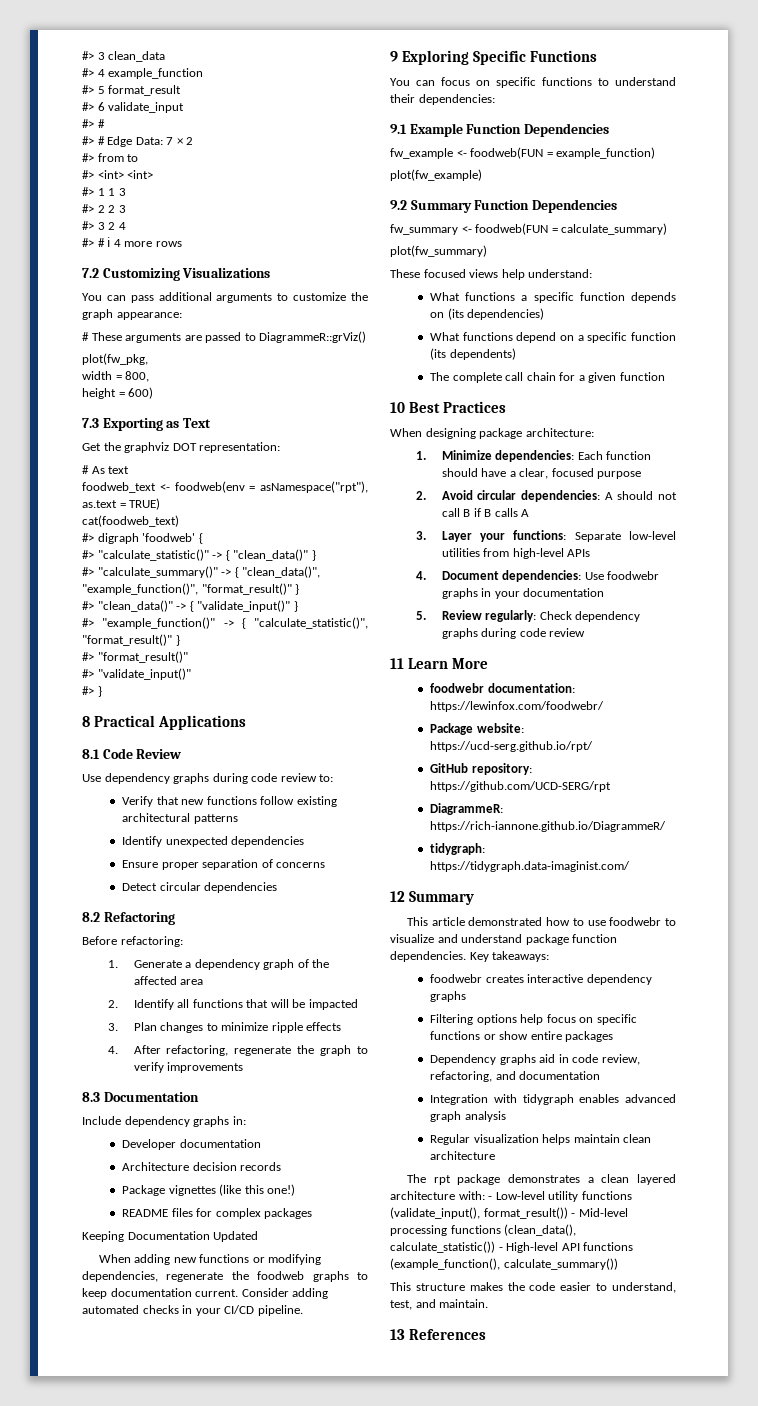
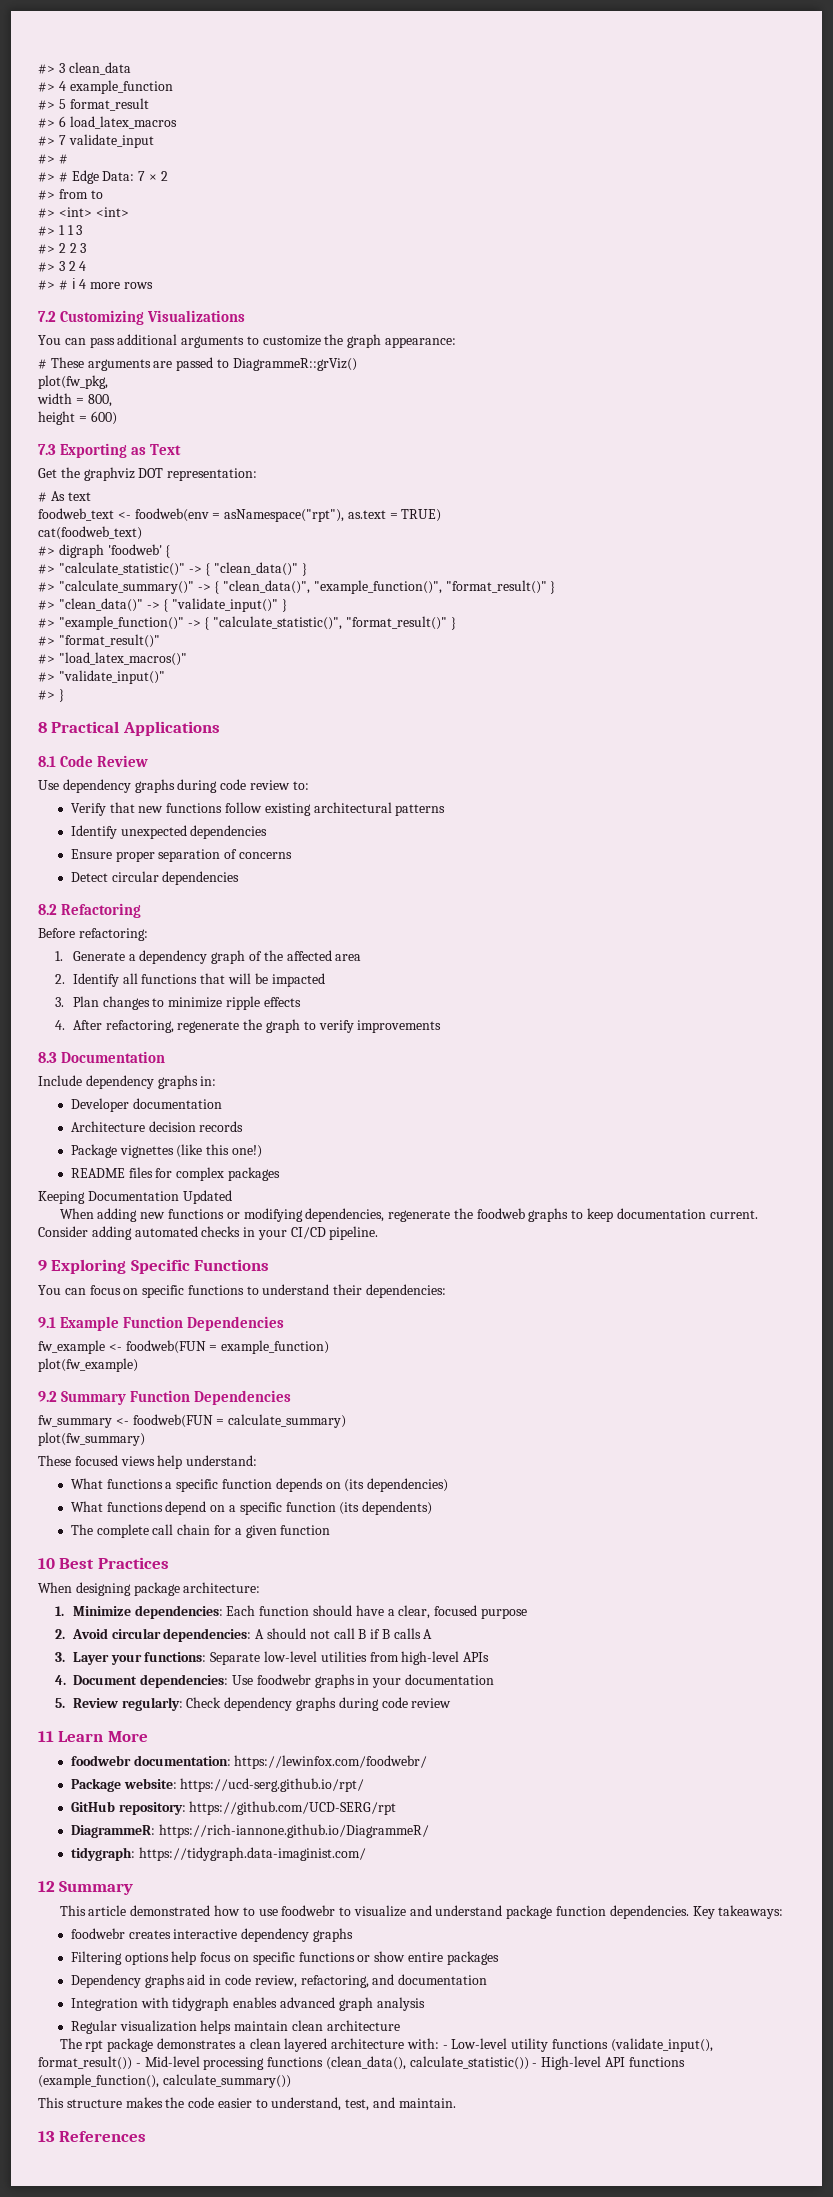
(105, 106) none -> [69,116,177,129] [38,135,66,146] load_latex_macros // #> 7
(188, 657) none -> [38,652,187,666] // #> "load_latex_macros()"

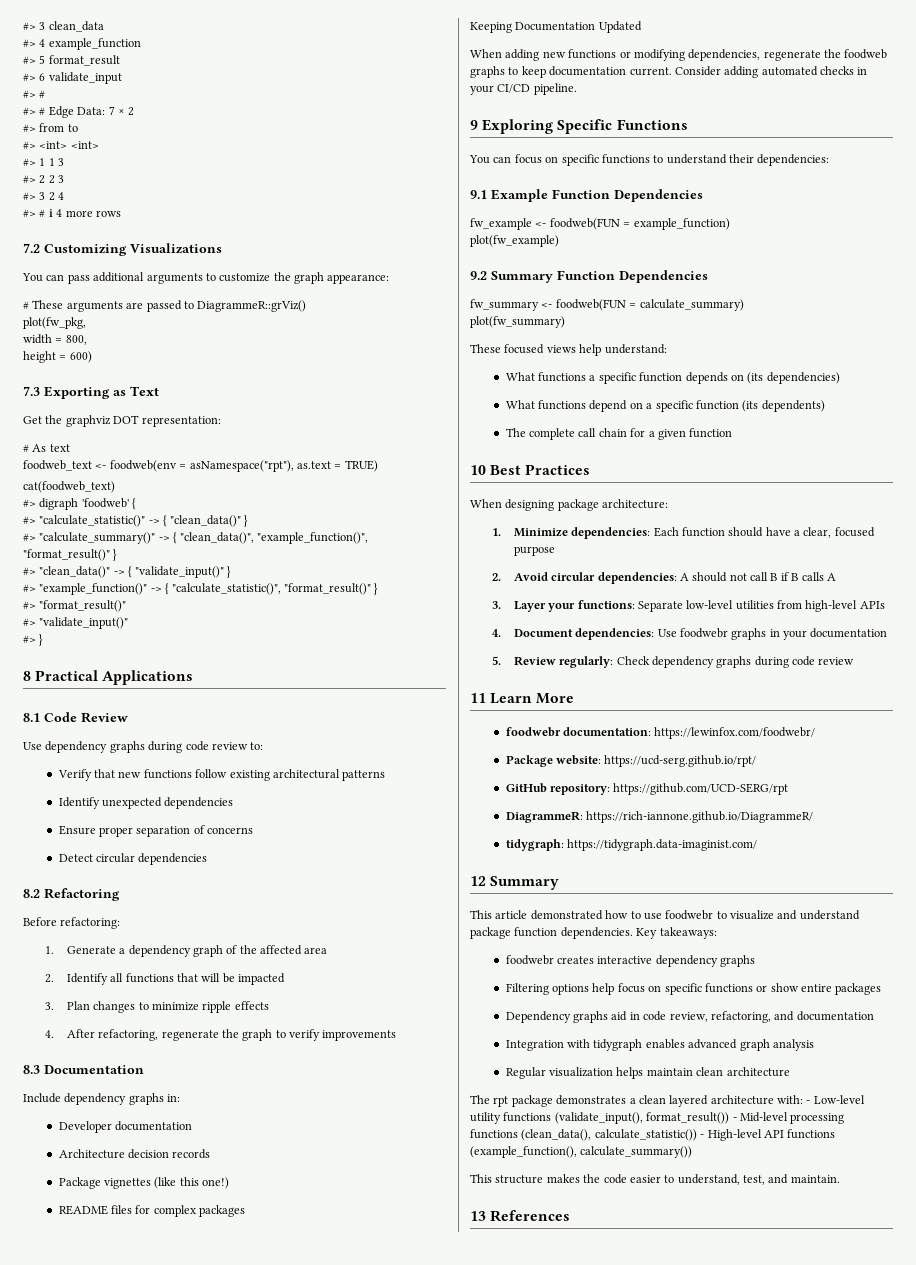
[69,116,177,129] [38,135,66,146] load_latex_macros // #> 7 -> (46, 77) none
[38,652,187,666] // #> "load_latex_macros()" -> (127, 606) none

